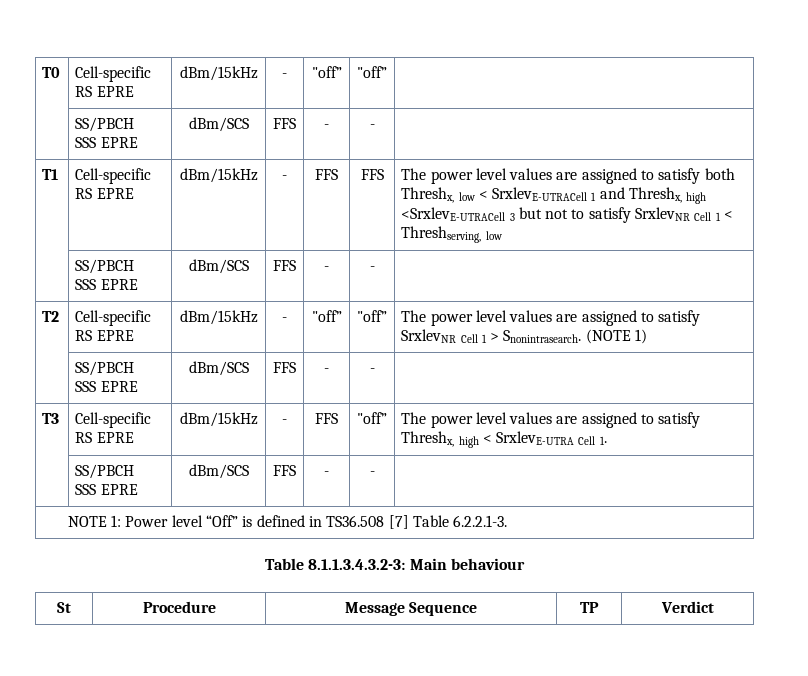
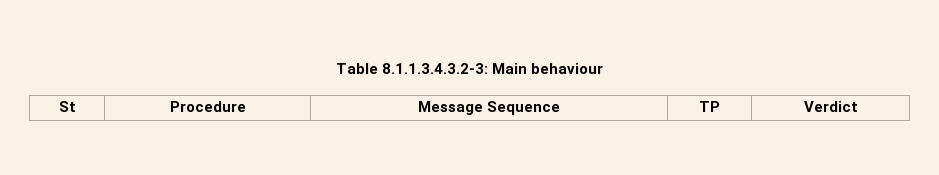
[42,67,61,78] [75,66,152,82] [75,86,134,97] [179,66,258,81] [282,73,287,78] [311,66,342,78] [357,66,387,78] [75,117,135,132] [75,137,138,148] [188,117,249,132] [273,118,296,129] [324,124,329,129] [369,124,375,129] [42,169,59,180] [75,168,152,184] [75,188,134,199] [179,168,258,183] [282,175,287,180] [315,169,338,180] [360,169,384,180] [401,168,735,184] [401,187,707,204] [401,207,734,223] [401,226,502,243] [75,259,135,274] [75,279,138,290] [188,259,249,274] [273,260,296,271] [324,266,329,271] [369,266,375,271] [42,311,60,322] [75,310,152,326] [75,330,134,341] [179,310,258,325] [282,317,287,322] [311,310,342,322] [357,310,387,322] [401,310,701,326] [401,329,648,344] [75,361,135,376] [75,381,138,392] [188,361,249,376] [273,362,296,373] [324,368,329,373] [369,368,375,373] [42,413,60,424] [75,412,152,428] [75,432,134,443] [179,412,258,427] [282,419,287,424] [315,413,338,424] [357,412,387,424] [401,412,701,428] [401,431,607,448] [75,464,135,479] [75,484,138,495] [188,464,249,479] [273,465,296,476] [324,471,329,476] [369,471,375,476] [67,515,508,529] T0 | Cell-specific RS EPRE | dBm/15kHz | - | "off” | "off” | // | SS/PBCH // SSS EPRE | dBm/SCS | FFS | - | - | // T1 | Cell-specific RS EPRE | dBm/15kHz | - | FFS | FFS | The power level values are assigned to satisfy both Threshx, low < SrxlevE-UTRACell 1 and Threshx, high <SrxlevE-UTRACell 3 but not to satisfy SrxlevNR Cell 1 < Threshserving, low // | SS/PBCH // SSS EPRE | dBm/SCS | FFS | - | - | // T2 | Cell-specific RS EPRE | dBm/15kHz | - | "off” | "off” | The power level values are assigned to satisfy SrxlevNR Cell 1 > Snonintrasearch. (NOTE 1) // | SS/PBCH // SSS EPRE | dBm/SCS | FFS | - | - | // T3 | Cell-specific RS EPRE | dBm/15kHz | - | FFS | "off” | The power level values are assigned to satisfy Threshx, high < SrxlevE-UTRA Cell 1. // | SS/PBCH // SSS EPRE | dBm/SCS | FFS | - | - | // NOTE 1: Power level “Off” is defined in TS36.508 [7] Table 6.2.2.1-3. // -> (335, 68) none

